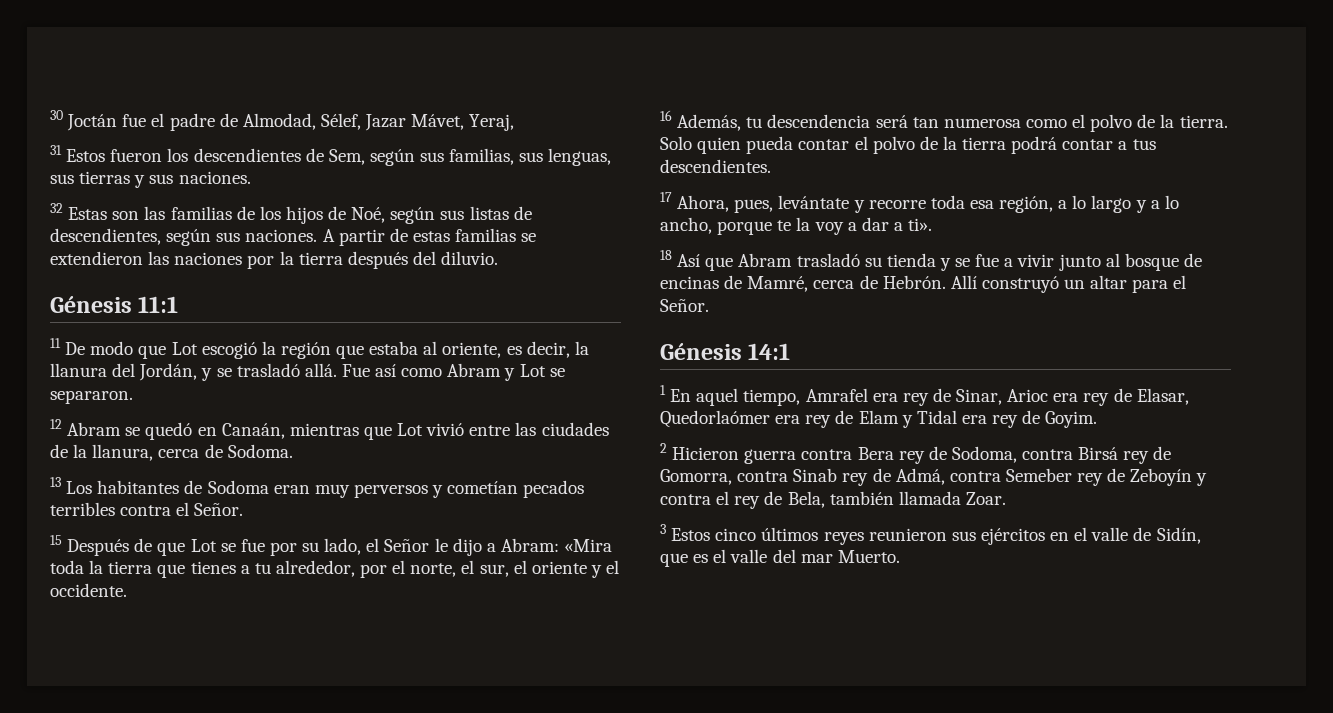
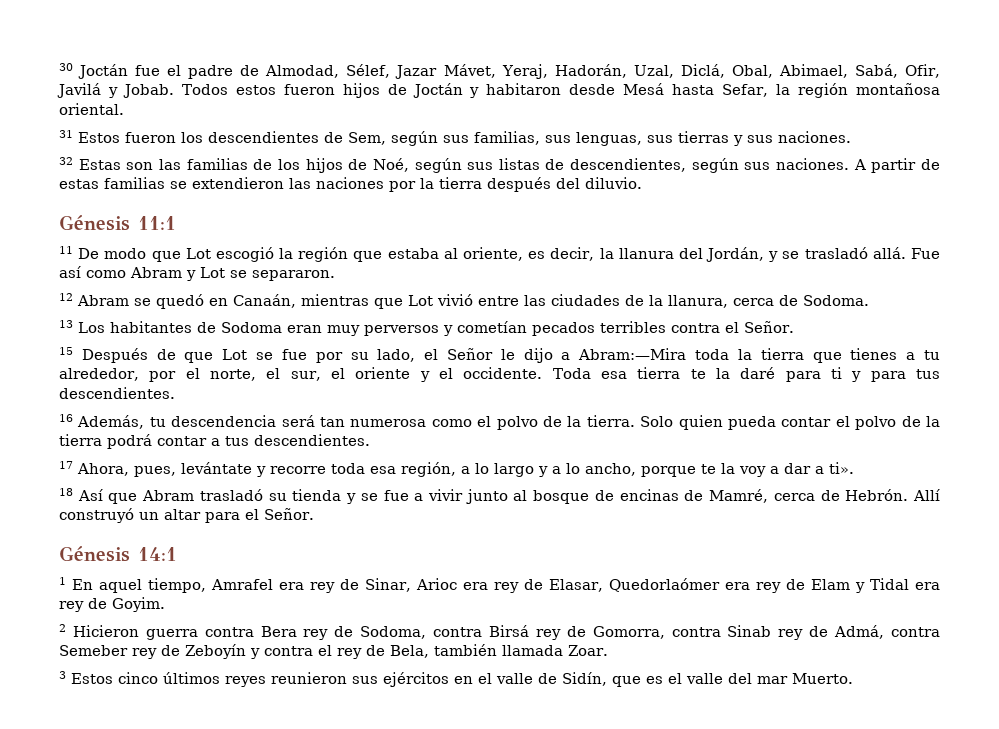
(515, 122) none -> [554,64,941,78] [57,83,940,98] [59,103,124,115] Hadorán, Uzal, Diclá, Obal, Abimael, Sabá, Ofir, Javilá y Jobab. Todos estos fueron hijos de Joctán y habitaron desde Mesá hasta Sefar, la región montañosa oriental.
[500,538,613,552] Abram: «Mira -> [578,348,687,360] Abram:—Mira
(127, 590) none -> [552,367,941,382] [59,387,175,399] Toda esa tierra te la daré para ti y para tus descendientes.

